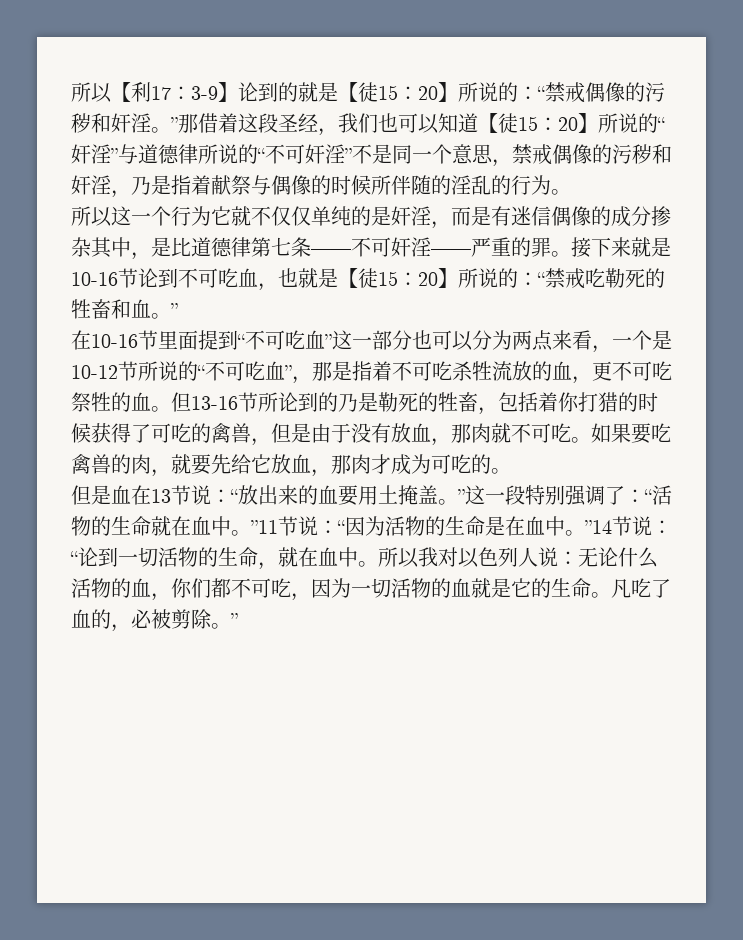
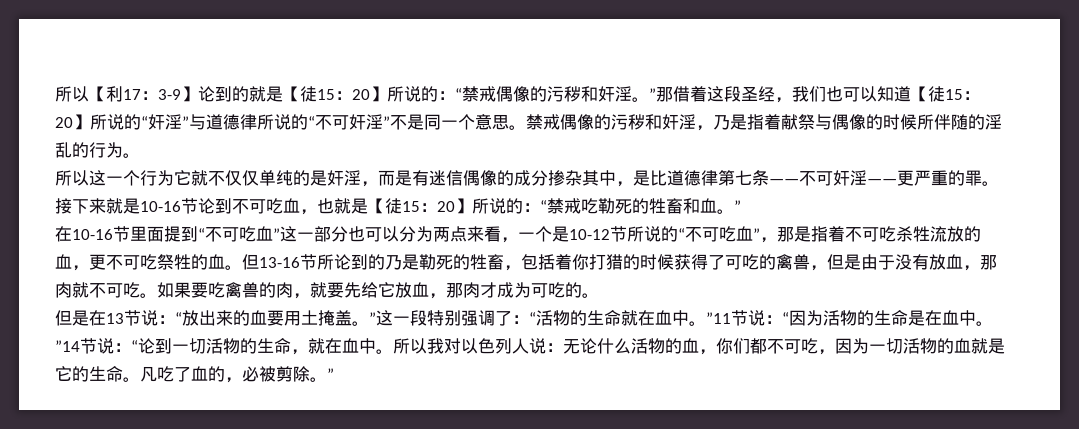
[492,159,512,167] ， -> [509,125,526,130] 。
(471, 252) none -> [897,170,914,186] 更
[111,485,131,504] 血 -> (89, 318) none

